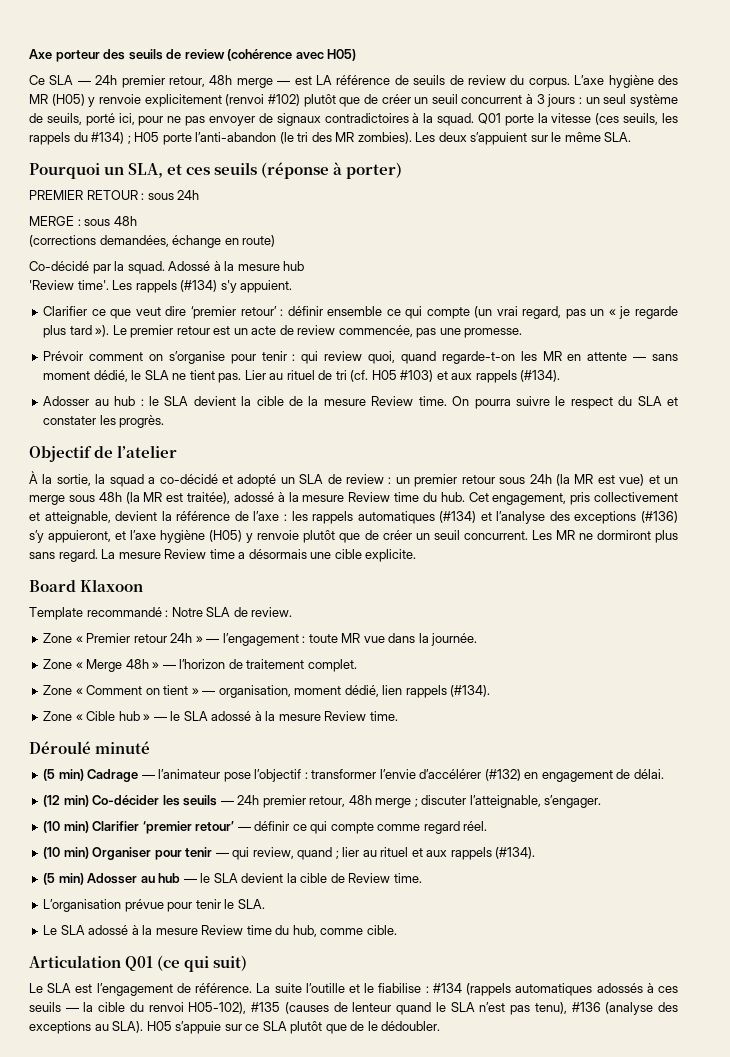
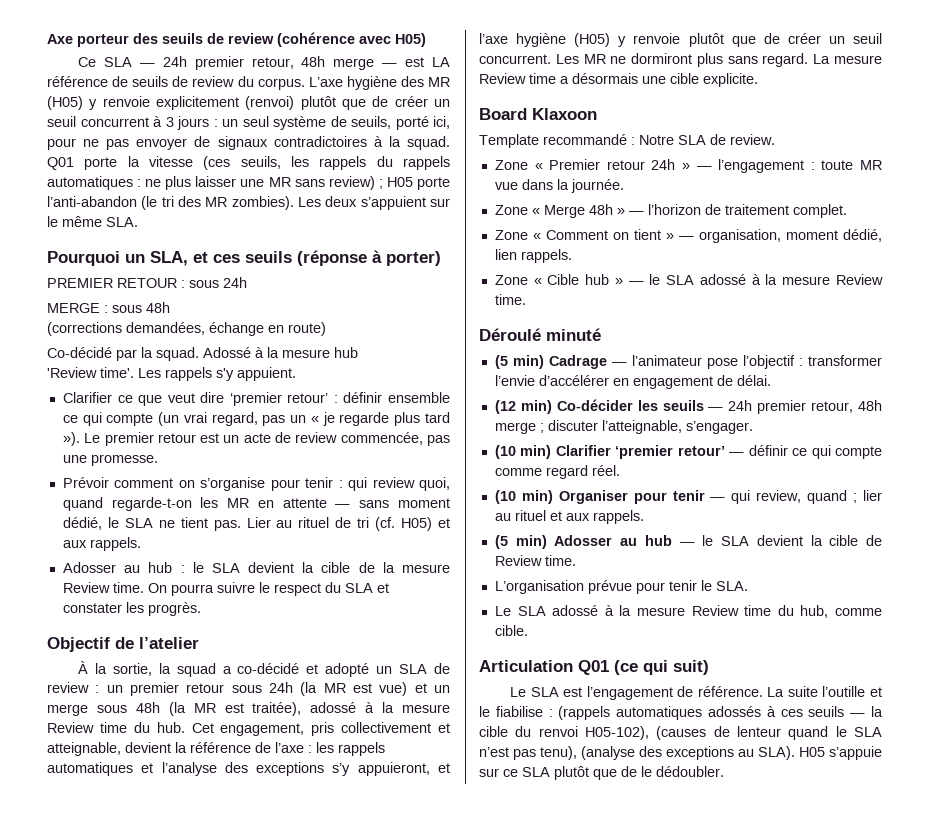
[225,94,300,106] (renvoi #102) -> [245,96,295,110] (renvoi)
[91,132,125,144] #134) -> [402,156,450,170] [47,176,375,190] rappels automatiques : ne plus laisser une MR sans review)
[180,280,218,292] (#134) -> (212, 374) none
[371,370,561,383] H05 #103) et aux rappels (#134). -> [401,517,450,531] [62,537,141,551] H05) et aux rappels.
[439,511,477,523] (#134) -> (133, 769) none
[641,511,678,523] (#136) -> (325, 769) none
[405,685,491,698] rappels (#134). -> [520,249,572,263] rappels.
[484,769,521,781] (#132) -> (609, 380) none
[450,847,536,860] rappels (#134). -> [592,510,644,524] rappels.
[432,983,462,993] #134 -> (553, 713) none
[251,1002,281,1012] #135 -> (649, 733) none
[571,1002,601,1012] #136 -> (577, 753) none

